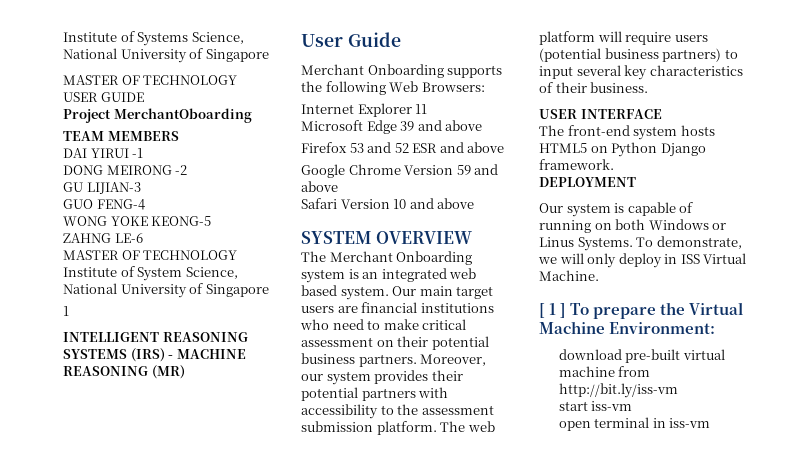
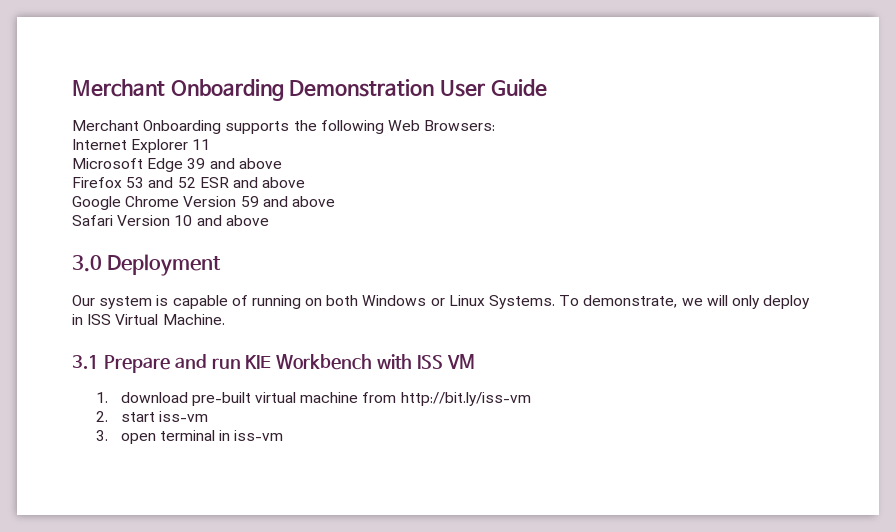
[63,31,244,46] [63,48,269,63] [63,75,238,85] [63,92,144,102] [63,108,252,123] [63,131,179,141] [63,148,144,158] [63,165,188,175] [63,182,141,194] [63,199,145,210] [63,216,212,226] [63,233,143,243] [63,250,238,260] [63,266,238,281] [63,283,269,298] [63,306,69,316] [63,332,248,342] [63,348,246,362] [63,365,185,379] Institute of Systems Science, National University of Singapore // MASTER OF TECHNOLOGY USER GUIDE // Project MerchantOboarding // TEAM MEMBERS // DAI YIRUI -1 // DONG MEIRONG -2 // GU LIJIAN-3 // GUO FENG-4 // WONG YOKE KEONG-5 // ZAHNG LE-6 // MASTER OF TECHNOLOGY Institute of System Science, National University of Singapore // 1 // INTELLIGENT REASONING SYSTEMS (IRS) - MACHINE REASONING (MR) // -> [72,79,435,101] Merchant Onboarding Demonstration
[301,231,473,244] [301,251,473,265] [301,268,477,283] [301,285,494,300] [301,302,494,313] [300,319,467,330] [301,336,489,350] [301,353,487,367] [301,370,463,385] [301,387,449,401] [301,404,494,419] [301,421,495,435] [539,31,708,45] [539,48,738,62] [539,65,743,80] [539,82,649,93] [539,109,662,119] [539,125,715,140] [539,142,706,157] [539,159,614,170] [539,177,636,187] SYSTEM OVERVIEW // The Merchant Onboarding system is an integrated web based system. Our main target users are financial institutions who need to make critical assessment on their potential business partners. Moreover, our system provides their potential partners with accessibility to the assessment submission platform. The web platform will require users (potential business partners) to input several key characteristics of their business. // USER INTERFACE // The front-end system hosts HTML5 on Python Django framework. // DEPLOYMENT -> [72,254,222,276] 3.0 Deployment
[539,237,574,247] Linus -> [448,295,485,306] Linux
[539,302,744,319] [539,321,716,334] [ 1 ] To prepare the Virtual Machine Environment: // -> [72,354,475,373] [96,392,109,403] 3.1 Prepare and run KIE Workbench with ISS VM // 1.
(678, 390) none -> [96,411,109,422] 2.
(633, 406) none -> [96,430,109,441] 3.

